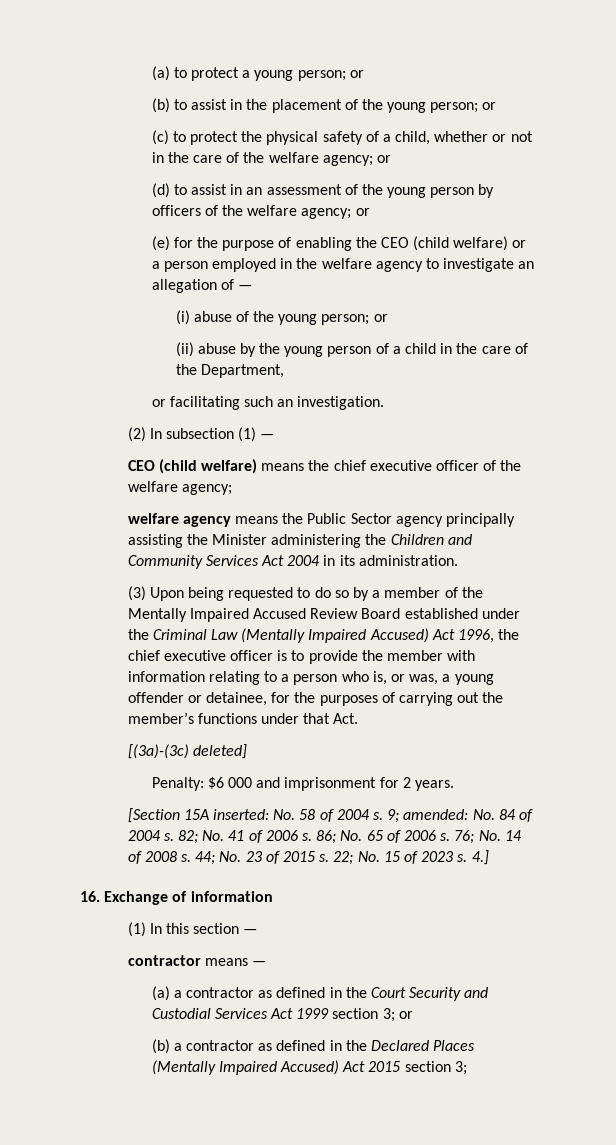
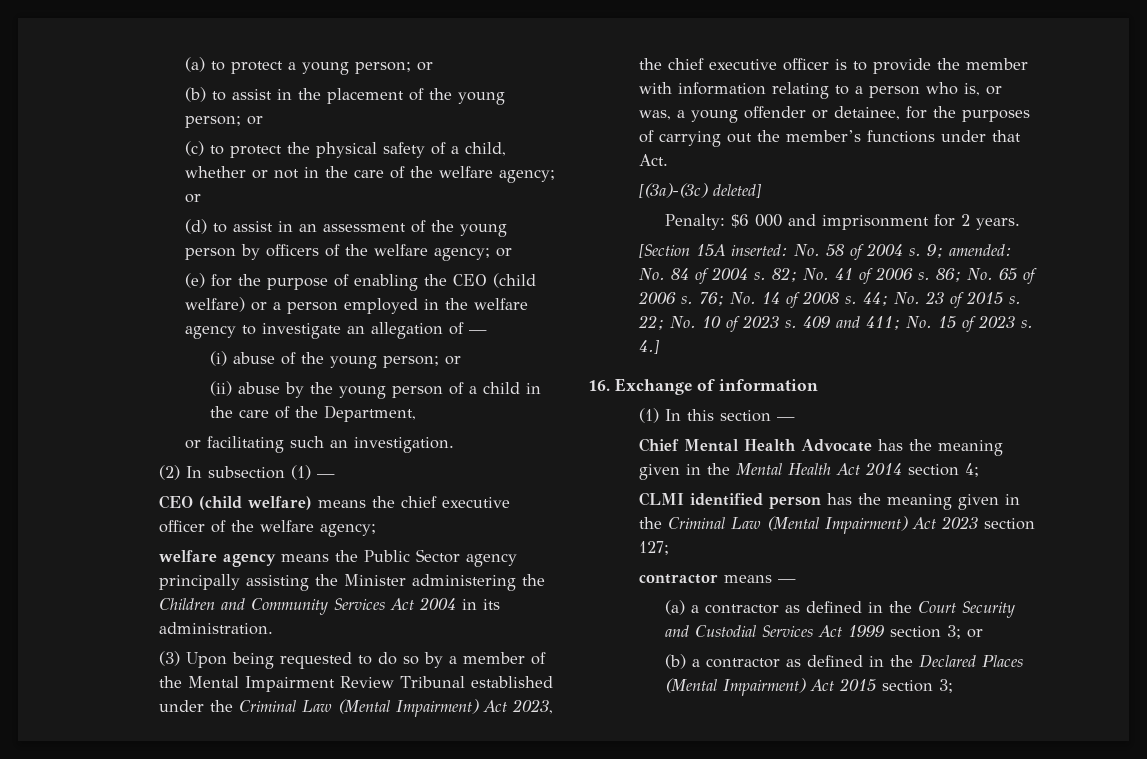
[127,608,401,622] Mentally Impaired Accused Review Board -> [188,676,466,692] Mental Impairment Review Tribunal
[241,628,495,643] (Mentally Impaired Accused) Act 1996, -> [338,699,554,717] (Mental Impairment) Act 2023,
(380, 856) none -> [702,315,933,333] 10 of 2023 s. 409 and 411; No.
(258, 931) none -> [639,438,1004,456] [639,462,980,480] [639,492,1021,510] [639,516,1036,534] [639,541,670,555] // Chief Mental Health Advocate has the meaning given in the Mental Health Act 2014 section 4; // CLMI identified person has the meaning given in the Criminal Law (Mental Impairment) Act 2023 section 127;
[151,1060,339,1075] (Mentally Impaired Accused) -> [664,678,806,696] (Mental Impairment)

